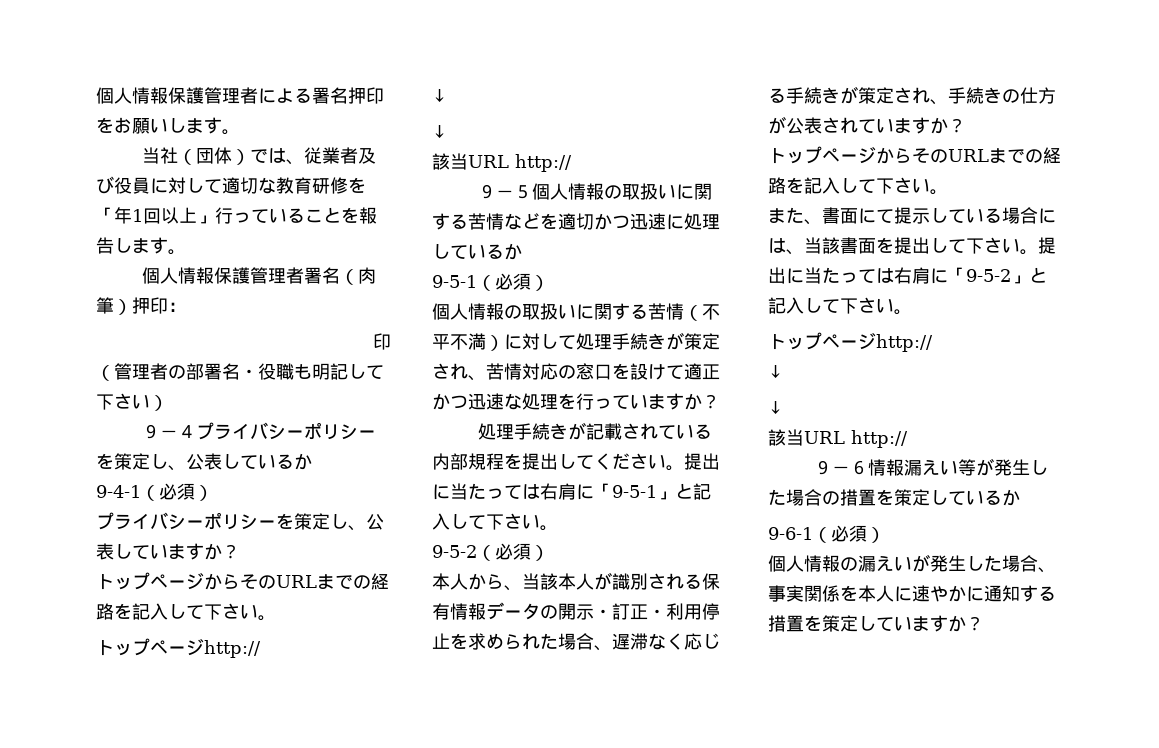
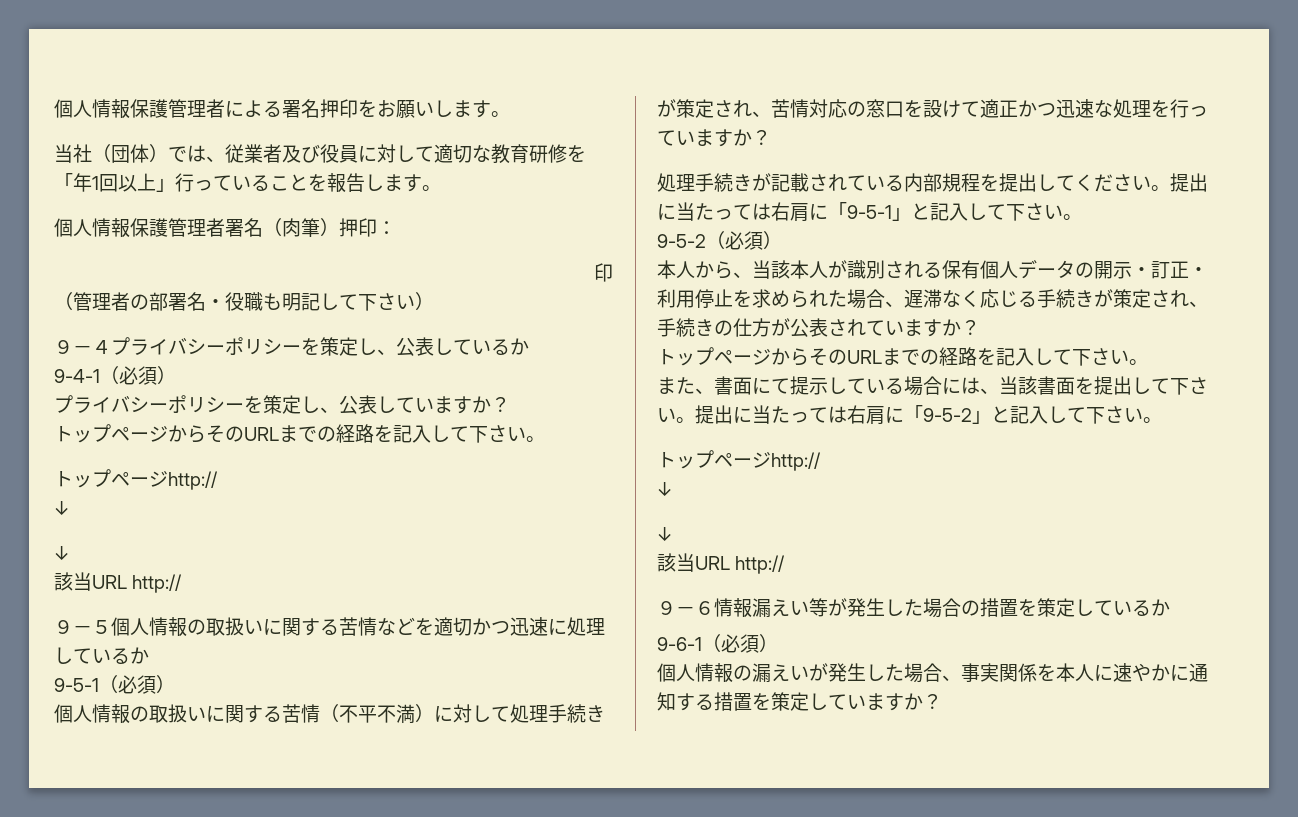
[450,603,486,620] 情報 -> [980,260,1018,279] 個人

